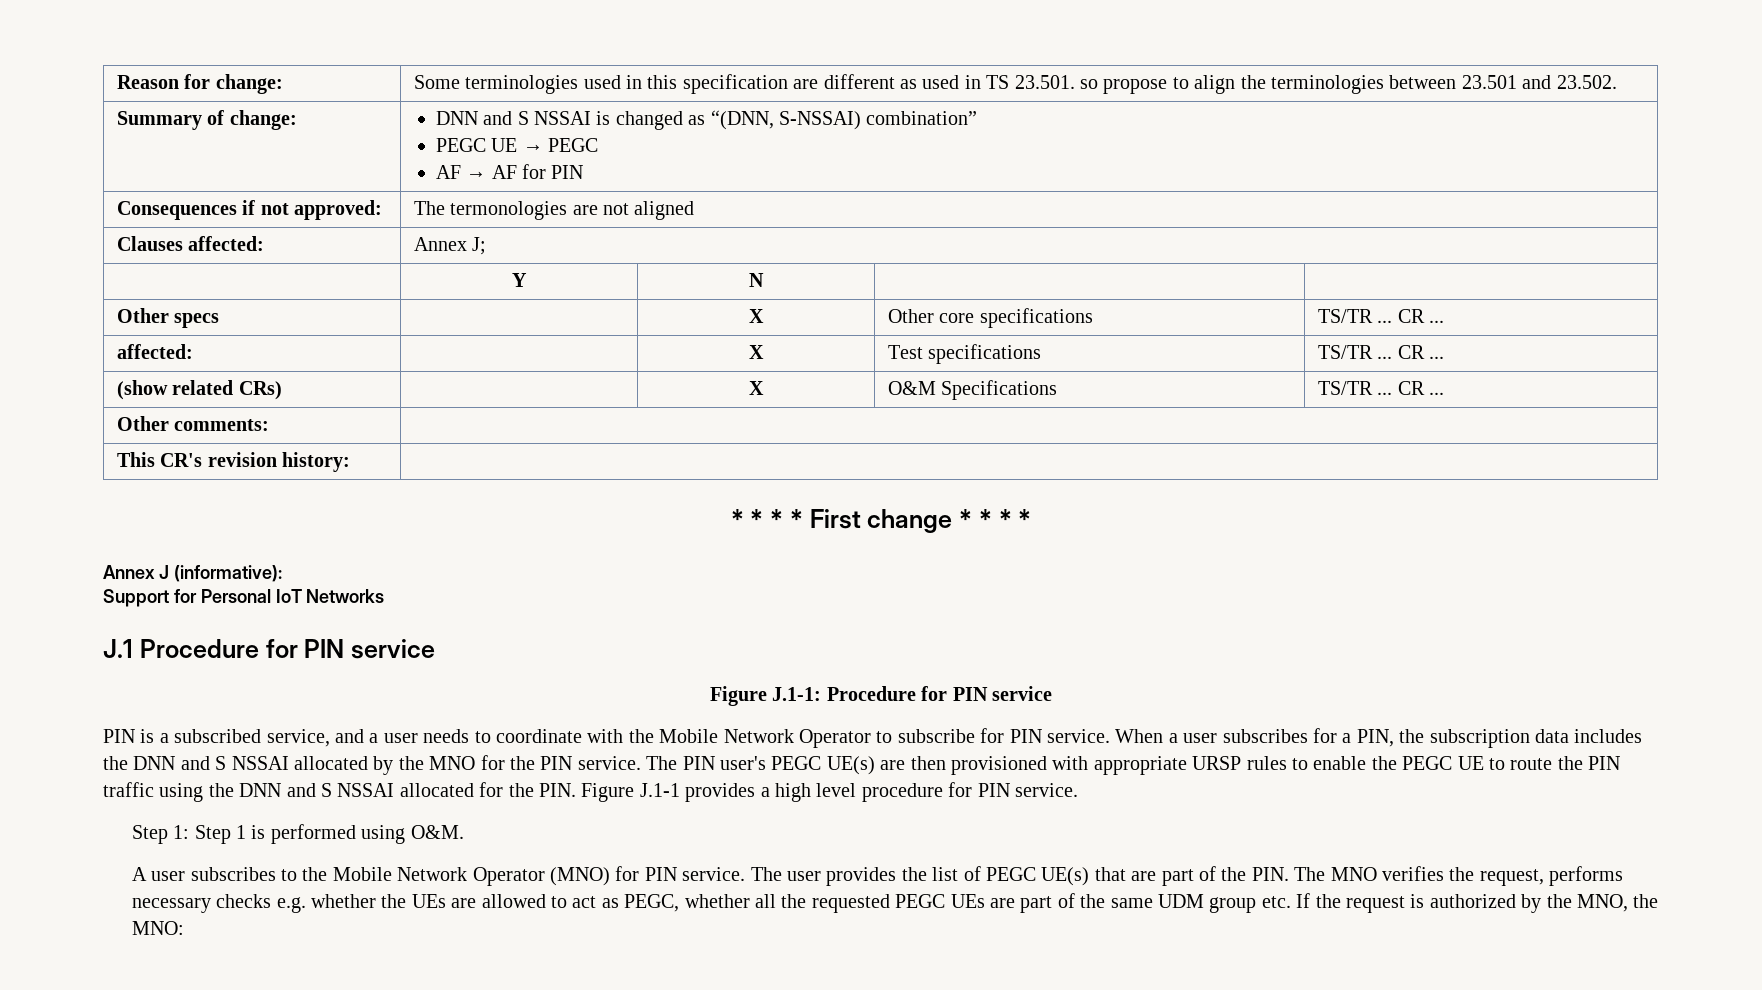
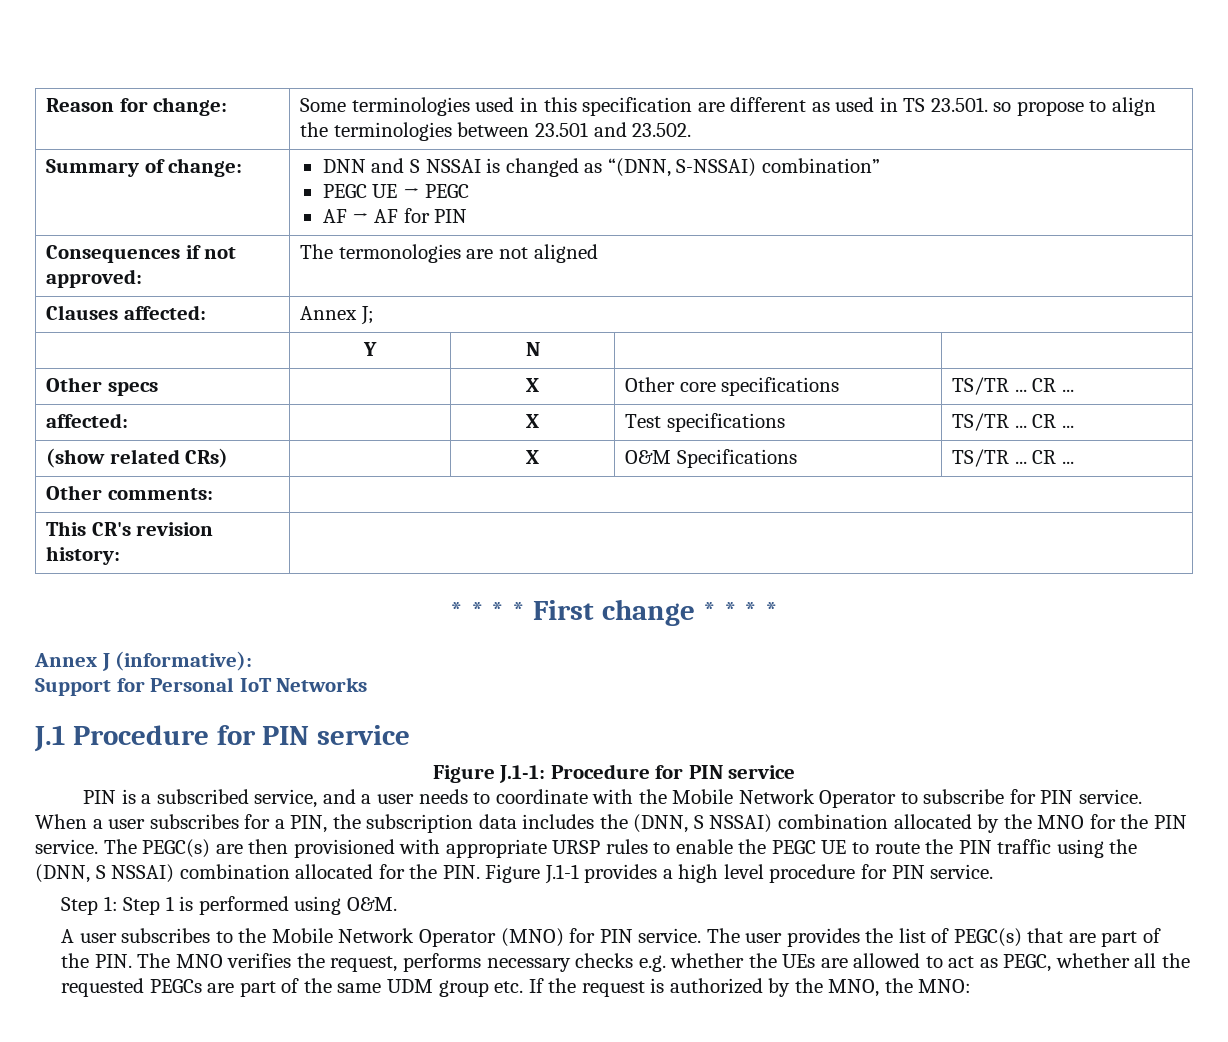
[133,756,289,770] DNN and S NSSAI -> [633,814,889,833] (DNN, S NSSAI) combination
[682,756,875,775] PIN user's PEGC UE(s) -> [142,839,211,858] PEGC(s)
[239,783,395,797] DNN and S NSSAI -> [35,864,290,883] (DNN, S NSSAI) combination
[985,867,1090,886] PEGC UE(s) -> [953,928,1022,947] PEGC(s)
[895,894,985,908] PEGC UEs -> [149,979,202,993] PEGCs

